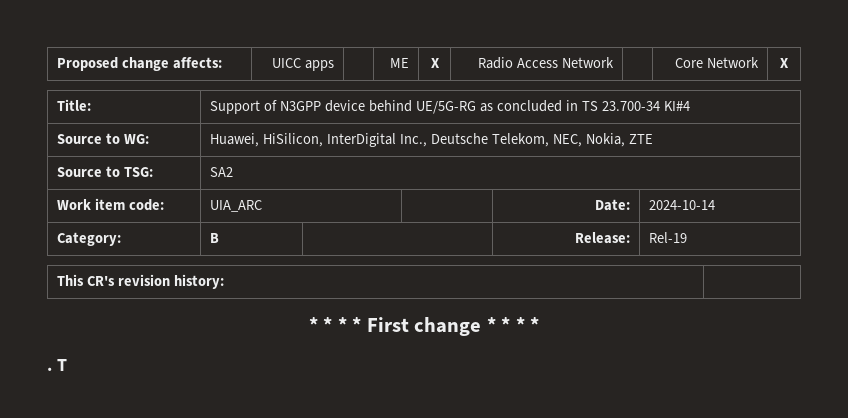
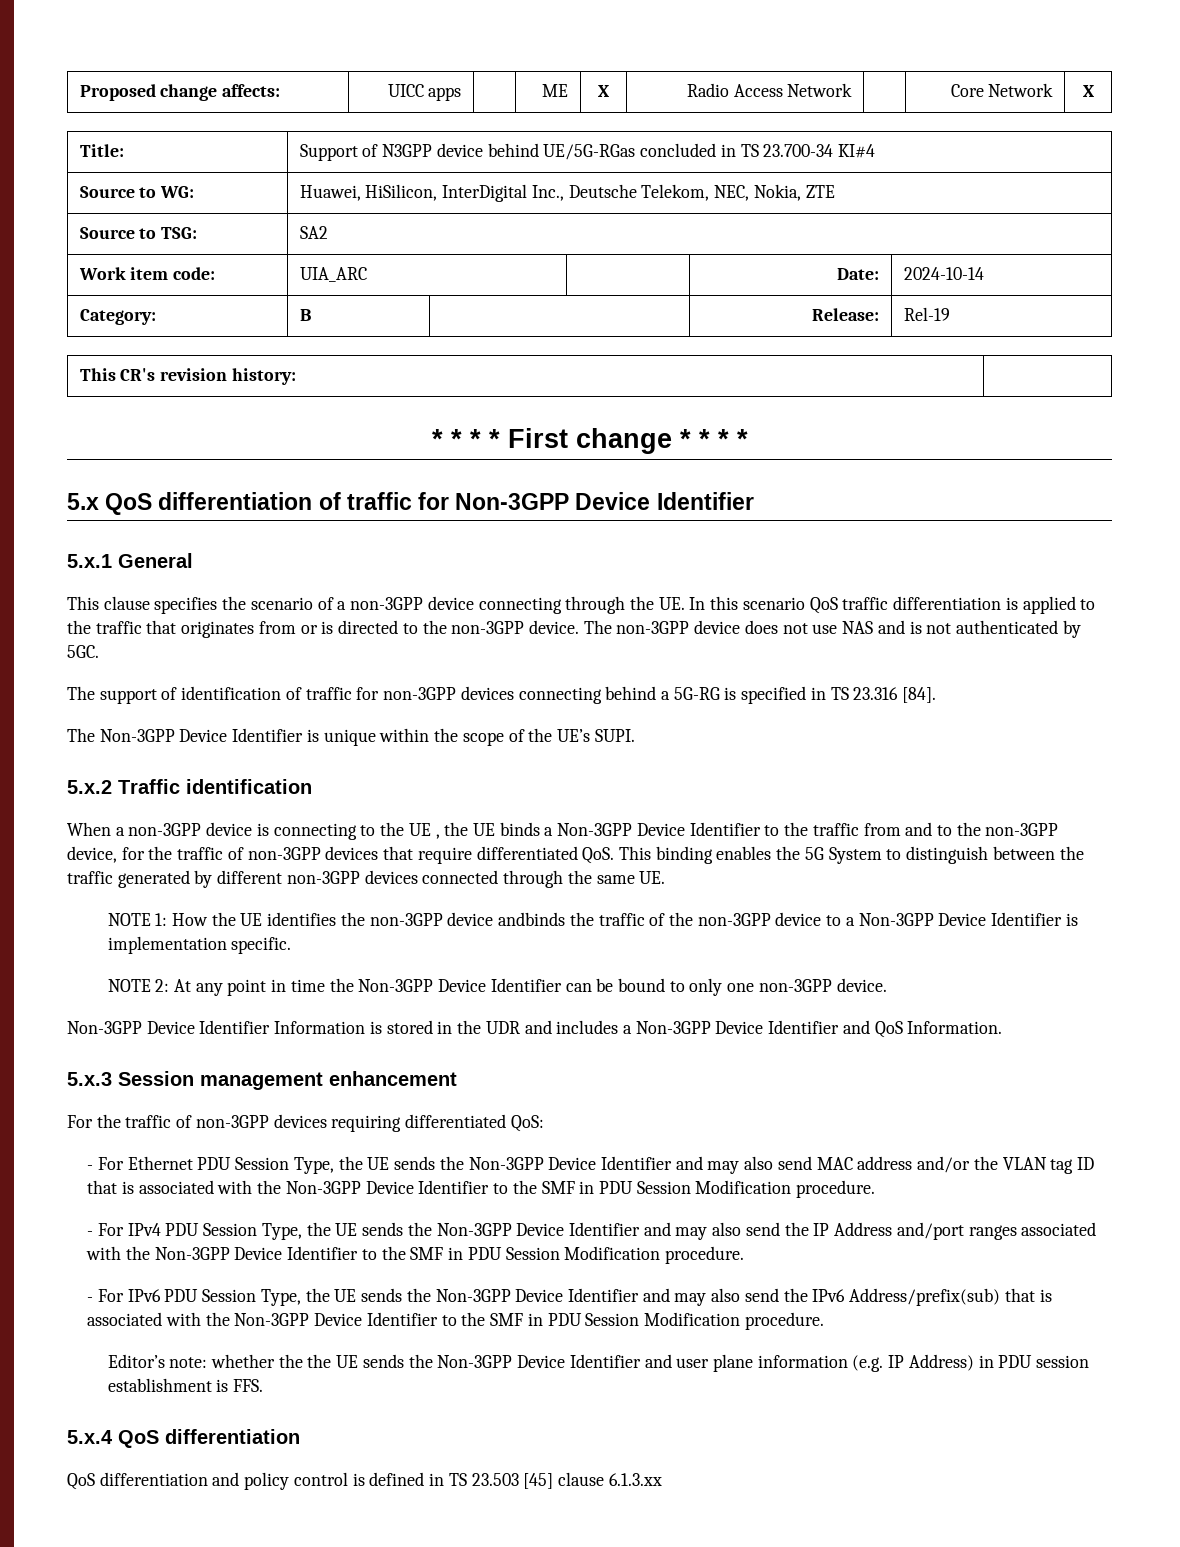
[416,101,493,114] UE/5G-RG as -> [543,144,636,160] UE/5G-RGas
[47,359,67,371] . T -> [67,492,754,515] [67,553,193,568] [67,596,1096,614] [67,620,1081,638] [67,645,99,658] [67,686,937,704] [67,728,635,746] [67,779,312,794] [67,822,1059,840] [67,846,1084,864] [67,870,666,888] [107,912,1078,926] [107,936,292,954] [107,978,887,996] [67,1020,1003,1038] [67,1071,457,1090] [67,1114,544,1132] [87,1156,1094,1174] [87,1180,876,1198] [87,1222,1097,1240] [86,1246,744,1264] [87,1288,1052,1306] [87,1312,824,1330] [107,1354,1090,1372] [107,1378,264,1392] [67,1429,300,1448] [67,1472,662,1490] 5.x QoS differentiation of traffic for Non-3GPP Device Identifier // 5.x.1 General // This clause specifies the scenario of a non-3GPP device connecting through the UE. In this scenario QoS traffic differentiation is applied to the traffic that originates from or is directed to the non-3GPP device. The non-3GPP device does not use NAS and is not authenticated by 5GC. // The support of identification of traffic for non-3GPP devices connecting behind a 5G-RG is specified in TS 23.316 [84]. // The Non-3GPP Device Identifier is unique within the scope of the UE’s SUPI. // 5.x.2 Traffic identification // When a non-3GPP device is connecting to the UE , the UE binds a Non-3GPP Device Identifier to the traffic from and to the non-3GPP device, for the traffic of non-3GPP devices that require differentiated QoS. This binding enables the 5G System to distinguish between the traffic generated by different non-3GPP devices connected through the same UE. // NOTE 1: How the UE identifies the non-3GPP device andbinds the traffic of the non-3GPP device to a Non-3GPP Device Identifier is implementation specific. // NOTE 2: At any point in time the Non-3GPP Device Identifier can be bound to only one non-3GPP device. // Non-3GPP Device Identifier Information is stored in the UDR and includes a Non-3GPP Device Identifier and QoS Information. // 5.x.3 Session management enhancement // For the traffic of non-3GPP devices requiring differentiated QoS: // - For Ethernet PDU Session Type, the UE sends the Non-3GPP Device Identifier and may also send MAC address and/or the VLAN tag ID that is associated with the Non-3GPP Device Identifier to the SMF in PDU Session Modification procedure. // - For IPv4 PDU Session Type, the UE sends the Non-3GPP Device Identifier and may also send the IP Address and/port ranges associated with the Non-3GPP Device Identifier to the SMF in PDU Session Modification procedure. // - For IPv6 PDU Session Type, the UE sends the Non-3GPP Device Identifier and may also send the IPv6 Address/prefix(sub) that is associated with the Non-3GPP Device Identifier to the SMF in PDU Session Modification procedure. // Editor’s note: whether the the UE sends the Non-3GPP Device Identifier and user plane information (e.g. IP Address) in PDU session establishment is FFS. // 5.x.4 QoS differentiation // QoS differentiation and policy control is defined in TS 23.503 [45] clause 6.1.3.xx

